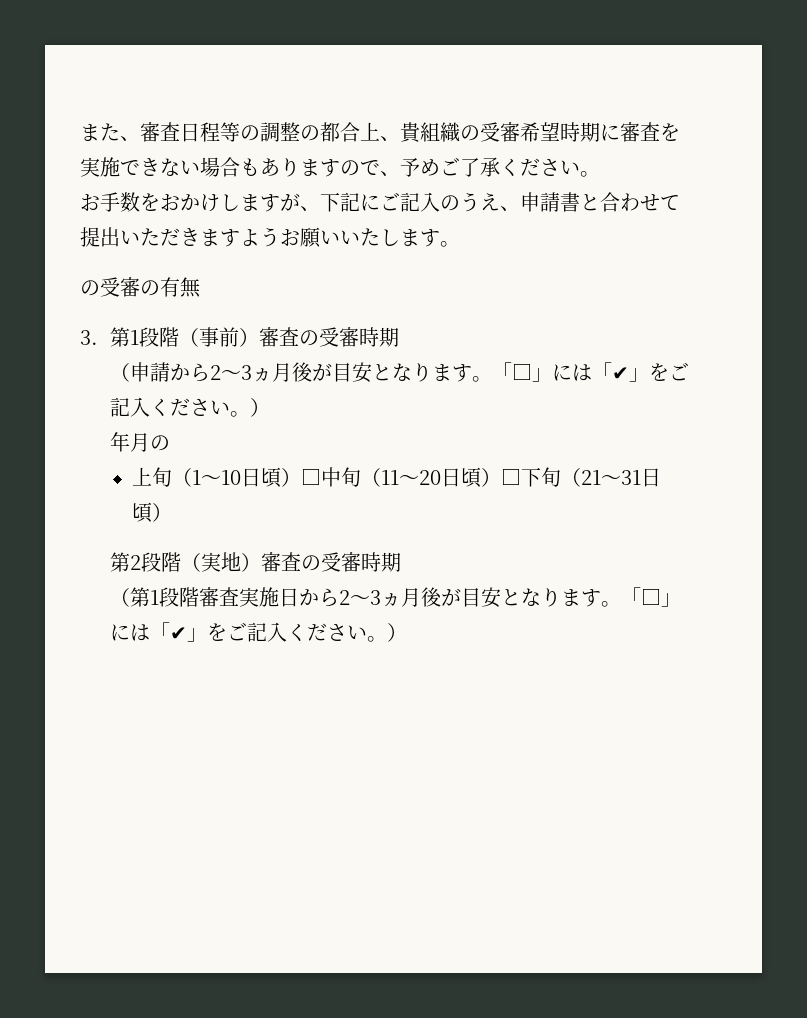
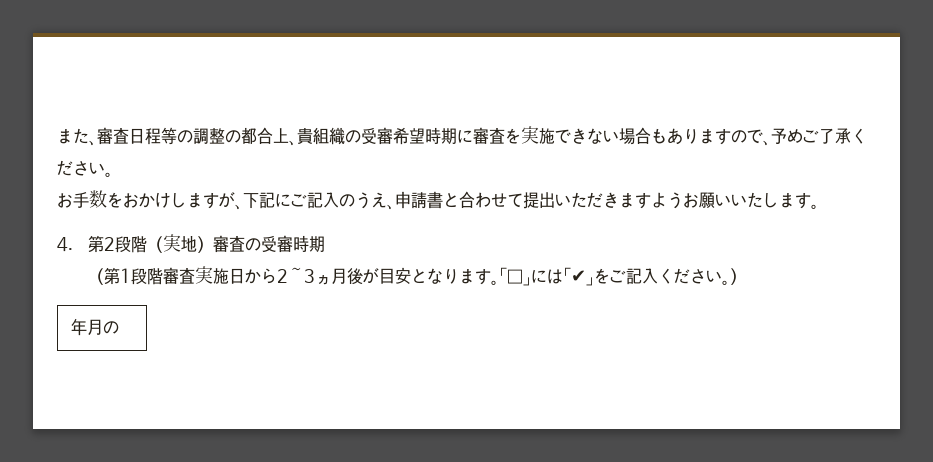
[80,277,201,298] [80,327,400,347] [110,362,690,383] [110,397,271,417] [110,432,171,452] [132,467,662,488] [132,502,173,523] の受審の有無 // 3.第1段階（事前）審査の受審時期 // （申請から2～3ヵ月後が目安となります。「□」には「✔」をご記入ください。） // 年月の // 上旬（1～10日頃）□中旬（11～20日頃）□下旬（21～31日頃） // -> [57,237,73,252] 4.
(408, 632) none -> [70,318,119,336] // 年月の

